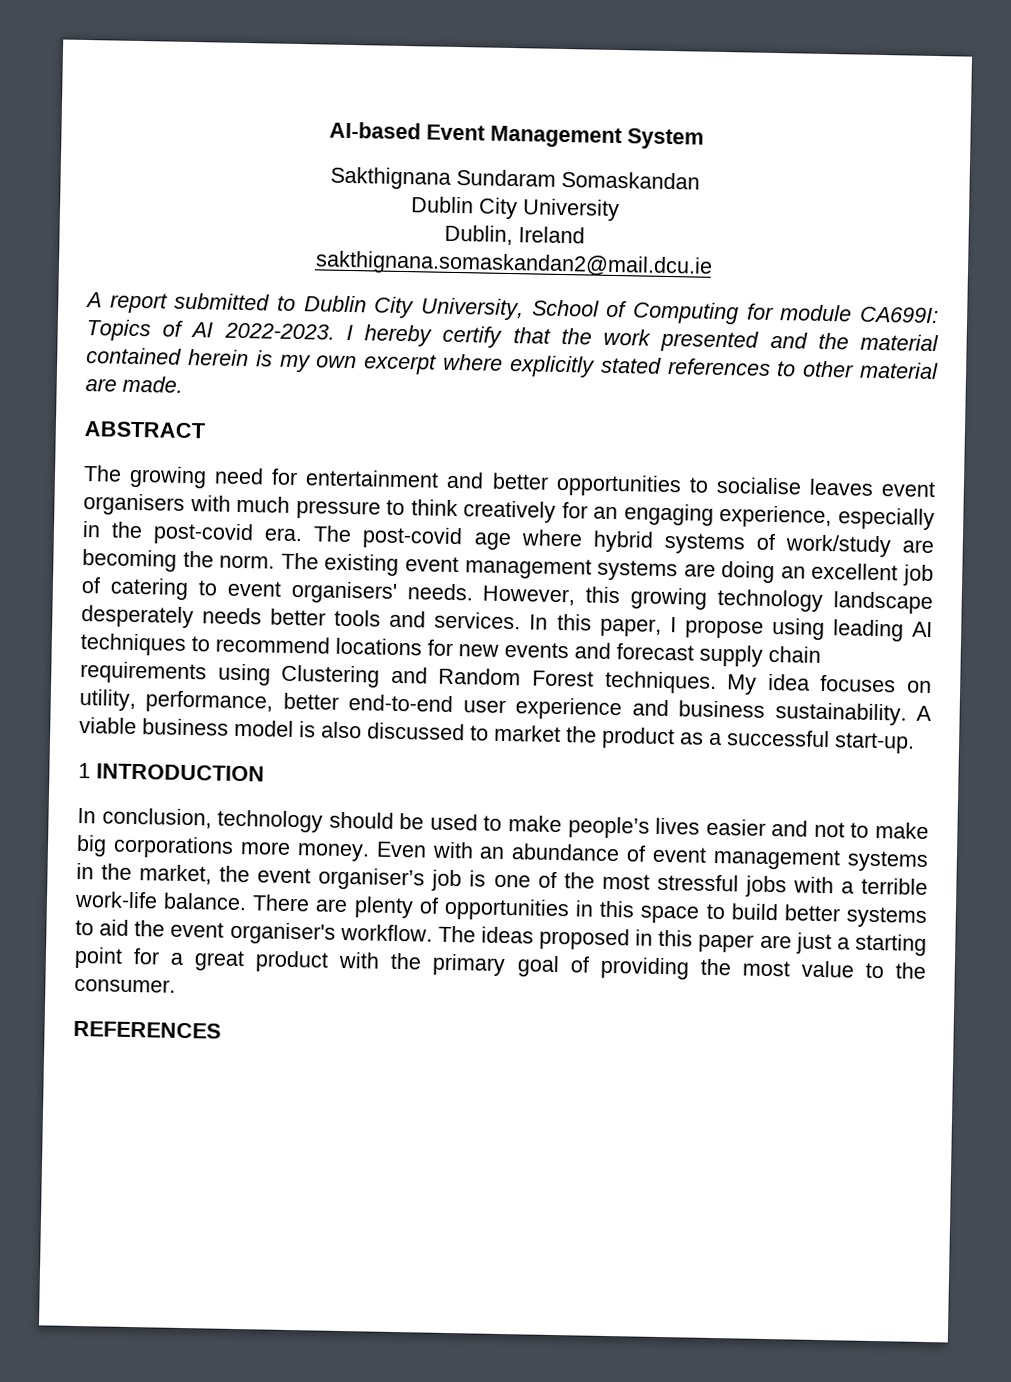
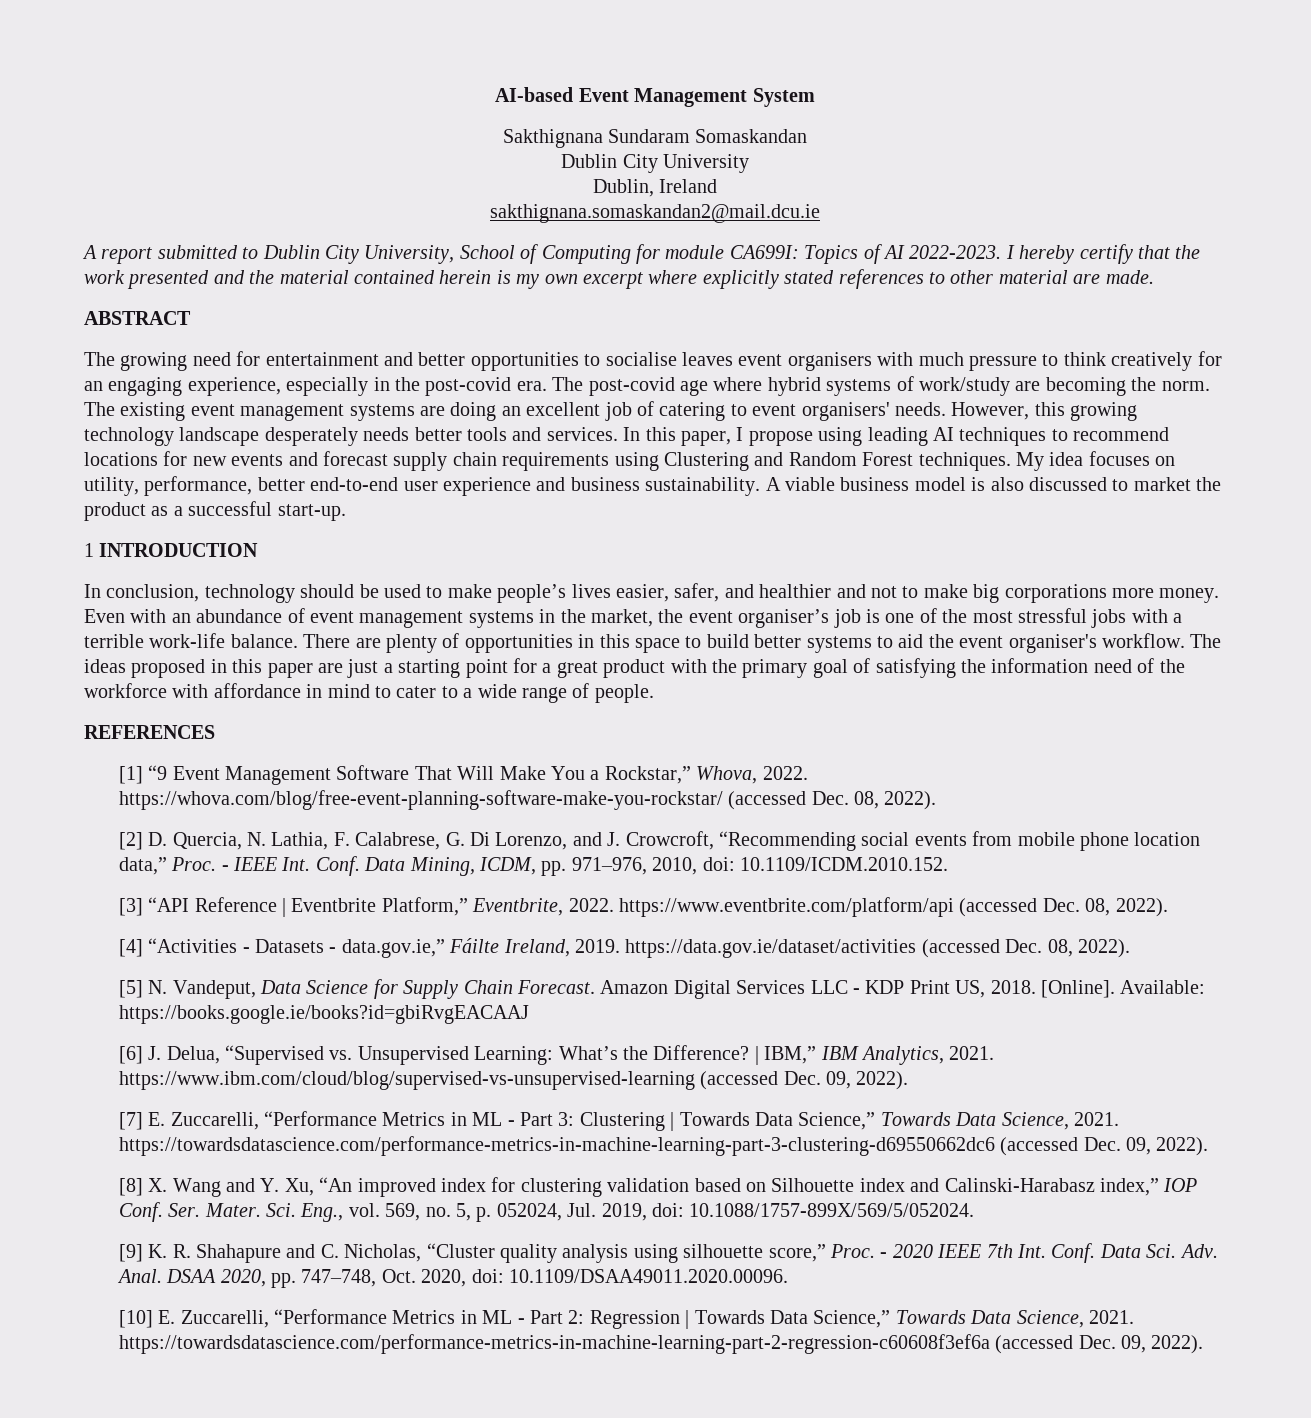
[705,818,766,836] easier -> [615,583,832,602] easier, safer, and healthier
[599,956,927,980] [74,977,176,993] [73,1020,221,1039] providing the most value to the consumer. // REFERENCES -> [875,658,1185,678] [84,683,654,703] [84,725,215,739] [118,765,808,785] [118,790,937,810] [118,831,1201,851] [118,856,948,876] [118,897,1168,917] [118,938,1130,958] [118,979,1206,999] [118,1005,529,1024] [118,1045,995,1065] [118,1071,909,1090] [118,1111,1119,1131] [118,1136,1209,1156] [118,1177,1198,1197] [118,1202,975,1222] [118,1243,1218,1263] [116,1269,788,1288] [118,1309,1134,1329] [118,1334,1204,1354] satisfying the information need of the workforce with affordance in mind to cater to a wide range of people. // REFERENCES // [1] “9 Event Management Software That Will Make You a Rockstar,” Whova, 2022. https://whova.com/blog/free-event-planning-software-make-you-rockstar/ (accessed Dec. 08, 2022). // [2] D. Quercia, N. Lathia, F. Calabrese, G. Di Lorenzo, and J. Crowcroft, “Recommending social events from mobile phone location data,” Proc. - IEEE Int. Conf. Data Mining, ICDM, pp. 971–976, 2010, doi: 10.1109/ICDM.2010.152. // [3] “API Reference | Eventbrite Platform,” Eventbrite, 2022. https://www.eventbrite.com/platform/api (accessed Dec. 08, 2022). // [4] “Activities - Datasets - data.gov.ie,” Fáilte Ireland, 2019. https://data.gov.ie/dataset/activities (accessed Dec. 08, 2022). // [5] N. Vandeput, Data Science for Supply Chain Forecast. Amazon Digital Services LLC - KDP Print US, 2018. [Online]. Available: https://books.google.ie/books?id=gbiRvgEACAAJ // [6] J. Delua, “Supervised vs. Unsupervised Learning: What’s the Difference? | IBM,” IBM Analytics, 2021. https://www.ibm.com/cloud/blog/supervised-vs-unsupervised-learning (accessed Dec. 09, 2022). // [7] E. Zuccarelli, “Performance Metrics in ML - Part 3: Clustering | Towards Data Science,” Towards Data Science, 2021. https://towardsdatascience.com/performance-metrics-in-machine-learning-part-3-clustering-d69550662dc6 (accessed Dec. 09, 2022). // [8] X. Wang and Y. Xu, “An improved index for clustering validation based on Silhouette index and Calinski-Harabasz index,” IOP Conf. Ser. Mater. Sci. Eng., vol. 569, no. 5, p. 052024, Jul. 2019, doi: 10.1088/1757-899X/569/5/052024. // [9] K. R. Shahapure and C. Nicholas, “Cluster quality analysis using silhouette score,” Proc. - 2020 IEEE 7th Int. Conf. Data Sci. Adv. Anal. DSAA 2020, pp. 747–748, Oct. 2020, doi: 10.1109/DSAA49011.2020.00096. // [10] E. Zuccarelli, “Performance Metrics in ML - Part 2: Regression | Towards Data Science,” Towards Data Science, 2021. https://towardsdatascience.com/performance-metrics-in-machine-learning-part-2-regression-c60608f3ef6a (accessed Dec. 09, 2022).

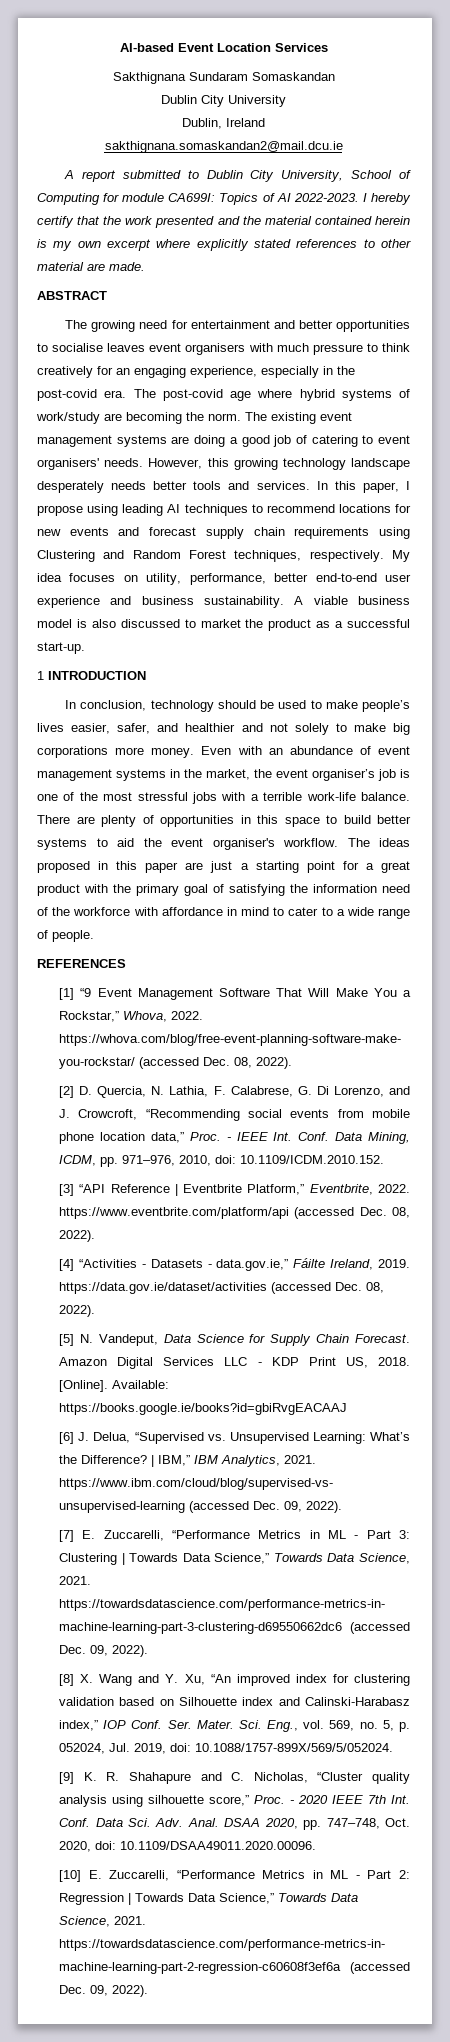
[634,88,815,107] Management System -> [216,43,328,52] Location Services
[501,402,601,416] an excellent -> [229,435,270,447] a good
[918,452,1011,471] techniques. -> [234,550,384,562] techniques, respectively.
(897, 592) none -> [294,723,329,735] solely

